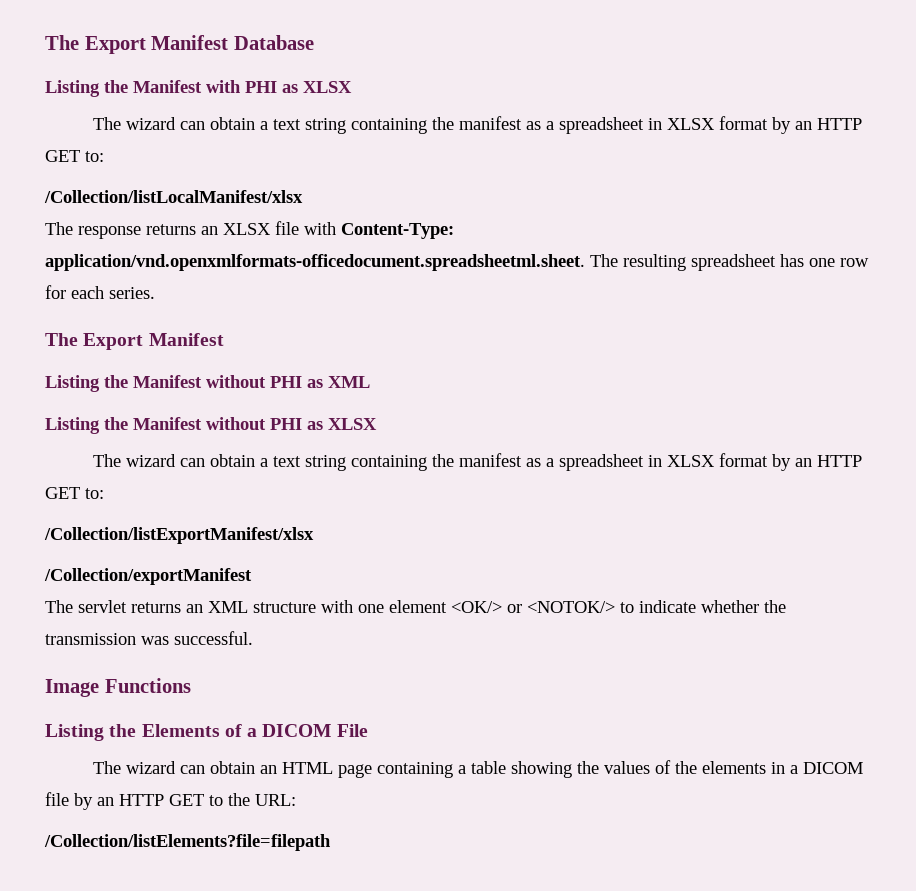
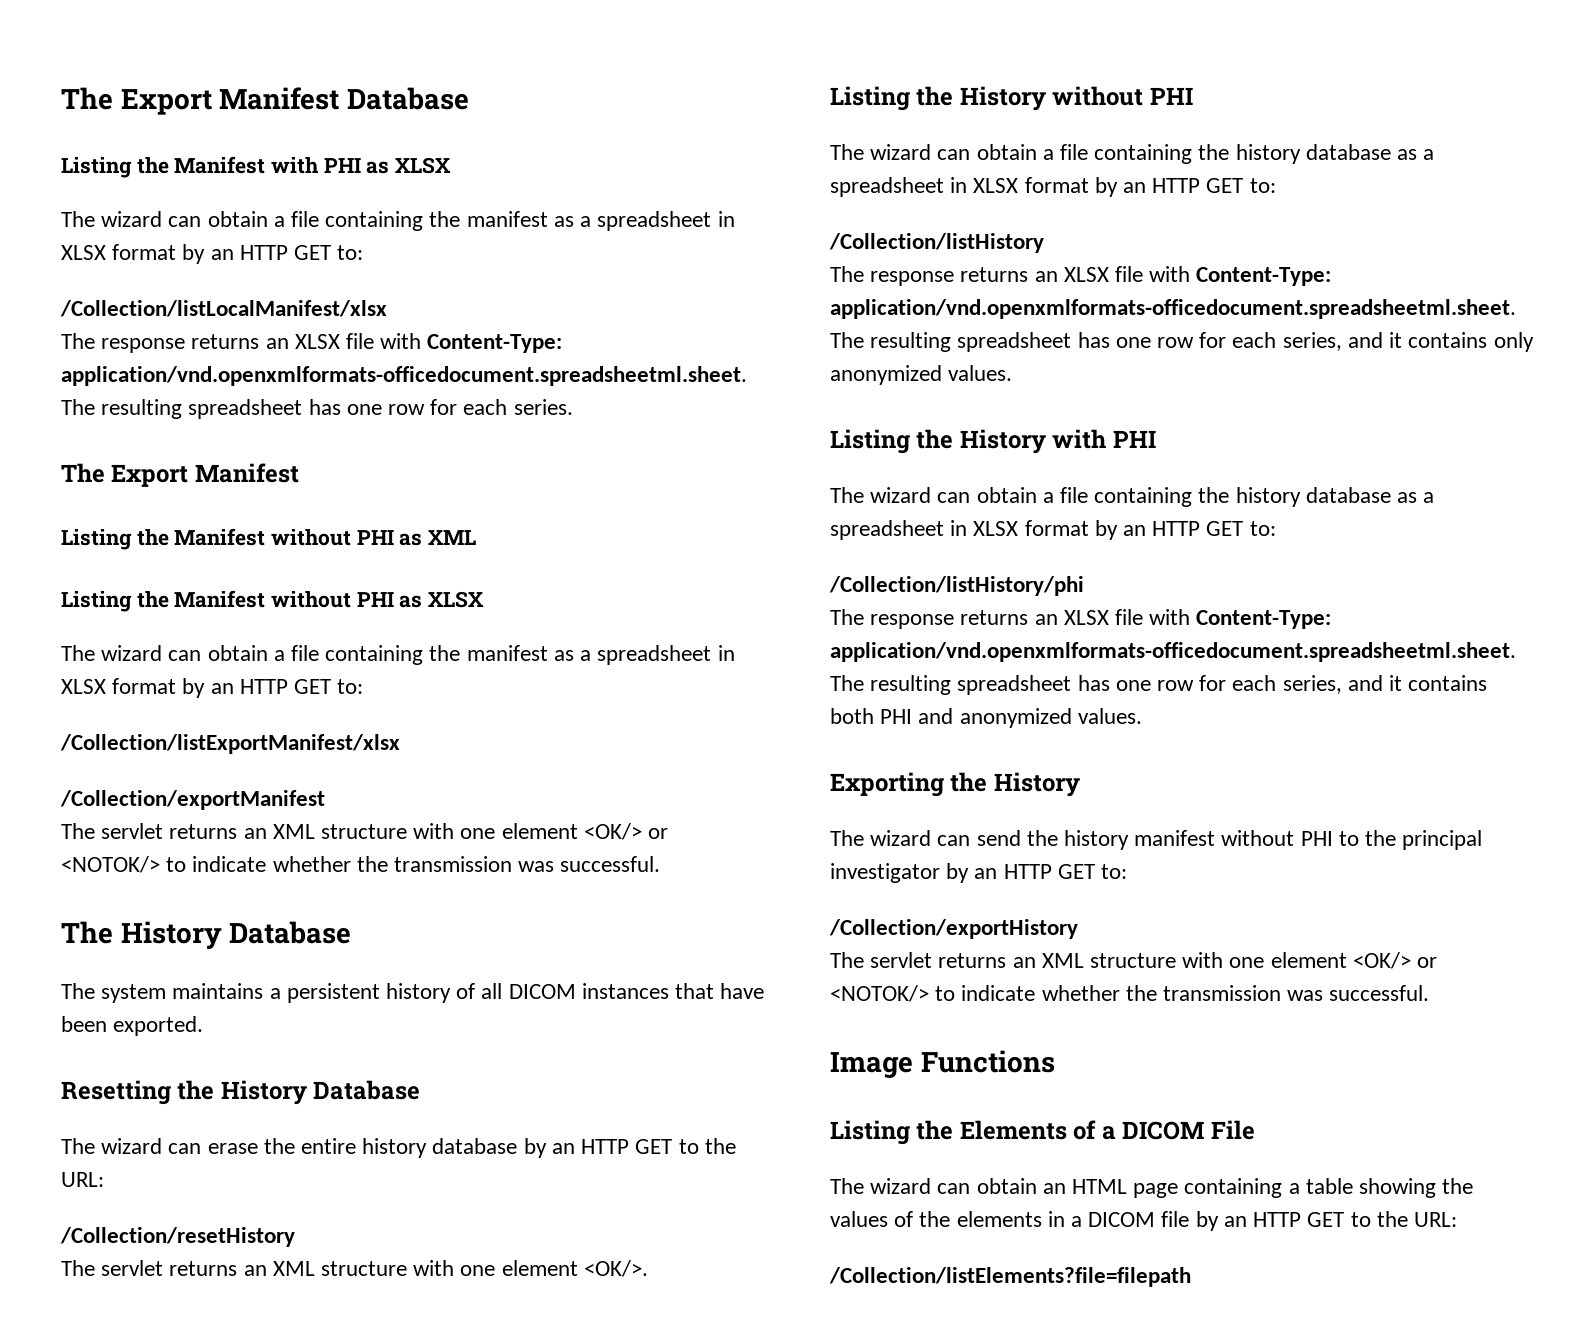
[272,118,346,134] text string -> [291,211,320,227] file
[272,455,346,471] text string -> [291,645,320,661] file
(253, 638) none -> [61,921,352,949] [61,983,765,1003] [61,1016,204,1036] [61,1080,421,1105] [61,1138,736,1158] [61,1172,104,1187] [60,1227,295,1247] [61,1260,648,1277] [830,86,1193,111] [830,144,1435,164] [830,177,1276,197] [829,233,1044,253] [830,266,1332,286] [830,299,1516,319] [830,332,1534,352] [830,365,1013,385] [830,429,1156,454] [830,487,1435,507] [830,520,1276,540] [829,576,1084,596] [830,609,1332,629] [830,642,1516,662] [830,675,1488,695] [830,708,1142,728] [830,772,1080,797] [830,830,1483,850] [830,863,1128,883] [829,919,1078,939] [830,952,1438,969] [830,985,1430,1002] // The History Database // The system maintains a persistent history of all DICOM instances that have been exported. // Resetting the History Database // The wizard can erase the entire history database by an HTTP GET to the URL: // /Collection/resetHistory // The servlet returns an XML structure with one element <OK/>. // Listing the History without PHI // The wizard can obtain a file containing the history database as a spreadsheet in XLSX format by an HTTP GET to: // /Collection/listHistory // The response returns an XLSX file with Content-Type: application/vnd.openxmlformats-officedocument.spreadsheetml.sheet. The resulting spreadsheet has one row for each series, and it contains only anonymized values. // Listing the History with PHI // The wizard can obtain a file containing the history database as a spreadsheet in XLSX format by an HTTP GET to: // /Collection/listHistory/phi // The response returns an XLSX file with Content-Type: application/vnd.openxmlformats-officedocument.spreadsheetml.sheet. The resulting spreadsheet has one row for each series, and it contains both PHI and anonymized values. // Exporting the History // The wizard can send the history manifest without PHI to the principal investigator by an HTTP GET to: // /Collection/exportHistory // The servlet returns an XML structure with one element <OK/> or <NOTOK/> to indicate whether the transmission was successful.

